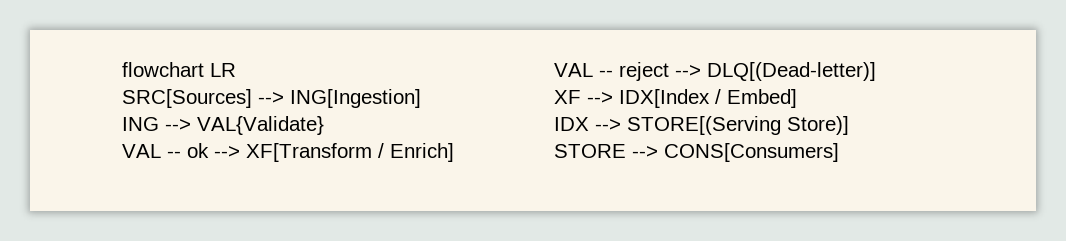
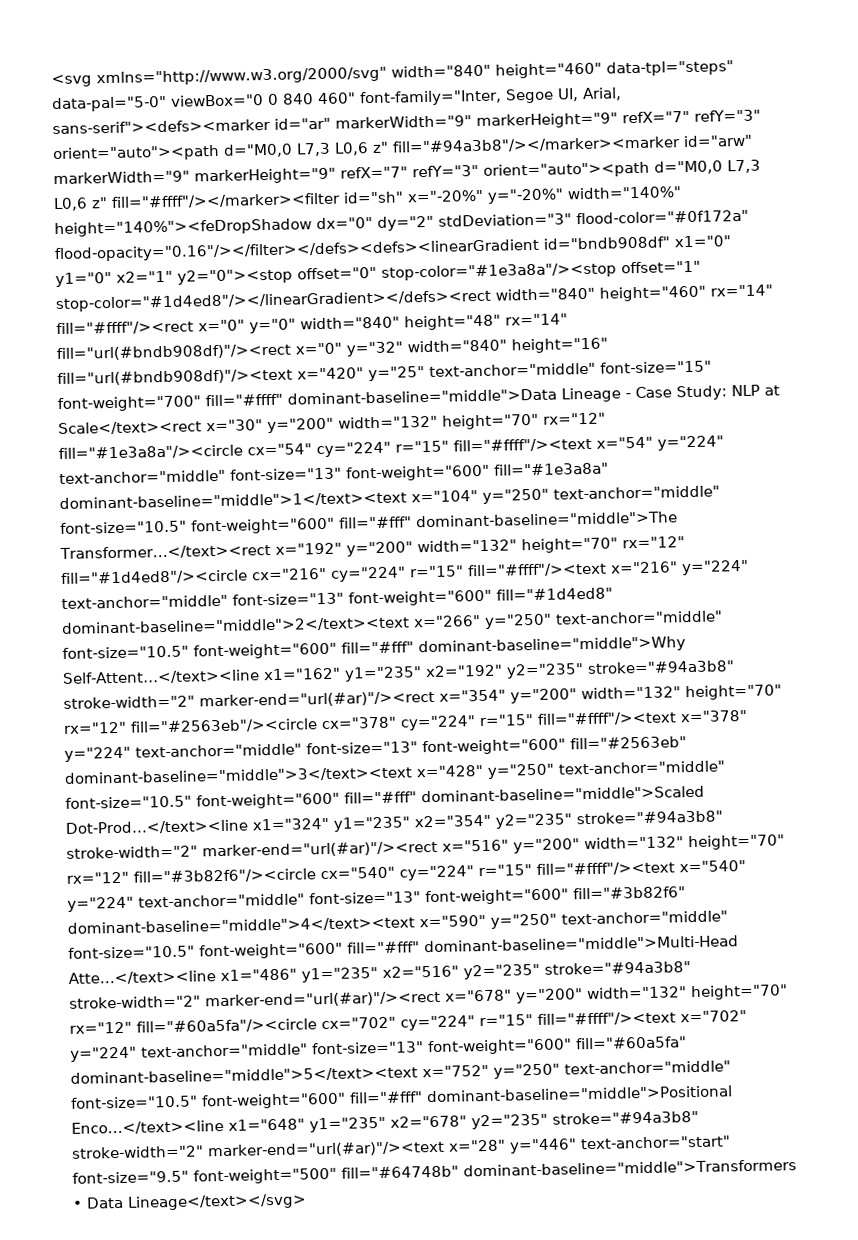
[122,62,236,77] [122,89,421,108] [122,116,324,135] [122,143,454,162] [554,62,876,81] [554,89,797,108] [554,116,849,135] [554,143,839,162] flowchart LR // SRC[Sources] --> ING[Ingestion] // ING --> VAL{Validate} // VAL -- ok --> XF[Transform / Enrich] // VAL -- reject --> DLQ[(Dead-letter)] // XF --> IDX[Index / Embed] // IDX --> STORE[(Serving Store)] // STORE --> CONS[Consumers] -> [51,60,734,88] [52,87,622,113] [52,109,761,135] [52,134,753,163] [53,159,761,185] [53,186,682,212] [54,209,749,238] [54,235,731,263] [55,260,701,288] [55,284,773,313] [56,313,568,336] [56,337,608,362] [57,360,712,387] [57,384,780,413] [58,412,606,436] [58,435,724,461] [59,462,609,485] [59,485,720,511] [60,511,678,535] [59,536,685,561] [61,559,749,585] [61,587,613,609] [61,610,723,635] [62,636,686,660] [62,660,735,685] [63,684,782,709] [63,709,747,734] [64,736,687,762] [64,760,725,785] [65,785,705,810] [65,810,723,835] [66,834,785,859] [66,860,746,884] [67,886,686,912] [67,910,728,935] [68,935,739,960] [68,961,691,985] [69,984,788,1009] [69,1010,747,1034] [70,1036,687,1062] [70,1060,731,1085] [71,1085,733,1110] [71,1110,699,1135] [71,1135,731,1159] [72,1159,797,1185] [72,1193,307,1211] <svg xmlns="http://www.w3.org/2000/svg" width="840" height="460" data-tpl="steps" data-pal="5-0" viewBox="0 0 840 460" font-family="Inter, Segoe UI, Arial, sans-serif"><defs><marker id="ar" markerWidth="9" markerHeight="9" refX="7" refY="3" orient="auto"><path d="M0,0 L7,3 L0,6 z" fill="#94a3b8"/></marker><marker id="arw" markerWidth="9" markerHeight="9" refX="7" refY="3" orient="auto"><path d="M0,0 L7,3 L0,6 z" fill="#ffff"/></marker><filter id="sh" x="-20%" y="-20%" width="140%" height="140%"><feDropShadow dx="0" dy="2" stdDeviation="3" flood-color="#0f172a" flood-opacity="0.16"/></filter></defs><defs><linearGradient id="bndb908df" x1="0" y1="0" x2="1" y2="0"><stop offset="0" stop-color="#1e3a8a"/><stop offset="1" stop-color="#1d4ed8"/></linearGradient></defs><rect width="840" height="460" rx="14" fill="#ffff"/><rect x="0" y="0" width="840" height="48" rx="14" fill="url(#bndb908df)"/><rect x="0" y="32" width="840" height="16" fill="url(#bndb908df)"/><text x="420" y="25" text-anchor="middle" font-size="15" font-weight="700" fill="#ffff" dominant-baseline="middle">Data Lineage - Case Study: NLP at Scale</text><rect x="30" y="200" width="132" height="70" rx="12" fill="#1e3a8a"/><circle cx="54" cy="224" r="15" fill="#ffff"/><text x="54" y="224" text-anchor="middle" font-size="13" font-weight="600" fill="#1e3a8a" dominant-baseline="middle">1</text><text x="104" y="250" text-anchor="middle" font-size="10.5" font-weight="600" fill="#fff" dominant-baseline="middle">The Transformer…</text><rect x="192" y="200" width="132" height="70" rx="12" fill="#1d4ed8"/><circle cx="216" cy="224" r="15" fill="#ffff"/><text x="216" y="224" text-anchor="middle" font-size="13" font-weight="600" fill="#1d4ed8" dominant-baseline="middle">2</text><text x="266" y="250" text-anchor="middle" font-size="10.5" font-weight="600" fill="#fff" dominant-baseline="middle">Why Self-Attent…</text><line x1="162" y1="235" x2="192" y2="235" stroke="#94a3b8" stroke-width="2" marker-end="url(#ar)"/><rect x="354" y="200" width="132" height="70" rx="12" fill="#2563eb"/><circle cx="378" cy="224" r="15" fill="#ffff"/><text x="378" y="224" text-anchor="middle" font-size="13" font-weight="600" fill="#2563eb" dominant-baseline="middle">3</text><text x="428" y="250" text-anchor="middle" font-size="10.5" font-weight="600" fill="#fff" dominant-baseline="middle">Scaled Dot-Prod…</text><line x1="324" y1="235" x2="354" y2="235" stroke="#94a3b8" stroke-width="2" marker-end="url(#ar)"/><rect x="516" y="200" width="132" height="70" rx="12" fill="#3b82f6"/><circle cx="540" cy="224" r="15" fill="#ffff"/><text x="540" y="224" text-anchor="middle" font-size="13" font-weight="600" fill="#3b82f6" dominant-baseline="middle">4</text><text x="590" y="250" text-anchor="middle" font-size="10.5" font-weight="600" fill="#fff" dominant-baseline="middle">Multi-Head Atte…</text><line x1="486" y1="235" x2="516" y2="235" stroke="#94a3b8" stroke-width="2" marker-end="url(#ar)"/><rect x="678" y="200" width="132" height="70" rx="12" fill="#60a5fa"/><circle cx="702" cy="224" r="15" fill="#ffff"/><text x="702" y="224" text-anchor="middle" font-size="13" font-weight="600" fill="#60a5fa" dominant-baseline="middle">5</text><text x="752" y="250" text-anchor="middle" font-size="10.5" font-weight="600" fill="#fff" dominant-baseline="middle">Positional Enco…</text><line x1="648" y1="235" x2="678" y2="235" stroke="#94a3b8" stroke-width="2" marker-end="url(#ar)"/><text x="28" y="446" text-anchor="start" font-size="9.5" font-weight="500" fill="#64748b" dominant-baseline="middle">Transformers • Data Lineage</text></svg>

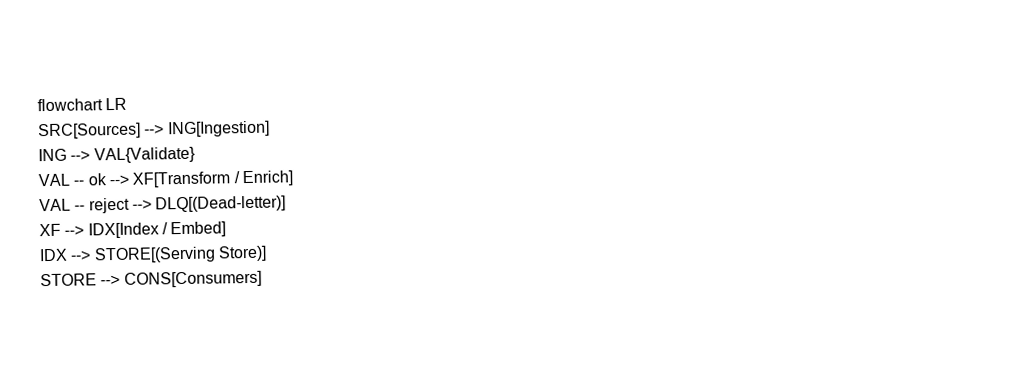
[51,60,734,88] [52,87,622,113] [52,109,761,135] [52,134,753,163] [53,159,761,185] [53,186,682,212] [54,209,749,238] [54,235,731,263] [55,260,701,288] [55,284,773,313] [56,313,568,336] [56,337,608,362] [57,360,712,387] [57,384,780,413] [58,412,606,436] [58,435,724,461] [59,462,609,485] [59,485,720,511] [60,511,678,535] [59,536,685,561] [61,559,749,585] [61,587,613,609] [61,610,723,635] [62,636,686,660] [62,660,735,685] [63,684,782,709] [63,709,747,734] [64,736,687,762] [64,760,725,785] [65,785,705,810] [65,810,723,835] [66,834,785,859] [66,860,746,884] [67,886,686,912] [67,910,728,935] [68,935,739,960] [68,961,691,985] [69,984,788,1009] [69,1010,747,1034] [70,1036,687,1062] [70,1060,731,1085] [71,1085,733,1110] [71,1110,699,1135] [71,1135,731,1159] [72,1159,797,1185] [72,1193,307,1211] <svg xmlns="http://www.w3.org/2000/svg" width="840" height="460" data-tpl="steps" data-pal="5-0" viewBox="0 0 840 460" font-family="Inter, Segoe UI, Arial, sans-serif"><defs><marker id="ar" markerWidth="9" markerHeight="9" refX="7" refY="3" orient="auto"><path d="M0,0 L7,3 L0,6 z" fill="#94a3b8"/></marker><marker id="arw" markerWidth="9" markerHeight="9" refX="7" refY="3" orient="auto"><path d="M0,0 L7,3 L0,6 z" fill="#ffff"/></marker><filter id="sh" x="-20%" y="-20%" width="140%" height="140%"><feDropShadow dx="0" dy="2" stdDeviation="3" flood-color="#0f172a" flood-opacity="0.16"/></filter></defs><defs><linearGradient id="bndb908df" x1="0" y1="0" x2="1" y2="0"><stop offset="0" stop-color="#1e3a8a"/><stop offset="1" stop-color="#1d4ed8"/></linearGradient></defs><rect width="840" height="460" rx="14" fill="#ffff"/><rect x="0" y="0" width="840" height="48" rx="14" fill="url(#bndb908df)"/><rect x="0" y="32" width="840" height="16" fill="url(#bndb908df)"/><text x="420" y="25" text-anchor="middle" font-size="15" font-weight="700" fill="#ffff" dominant-baseline="middle">Data Lineage - Case Study: NLP at Scale</text><rect x="30" y="200" width="132" height="70" rx="12" fill="#1e3a8a"/><circle cx="54" cy="224" r="15" fill="#ffff"/><text x="54" y="224" text-anchor="middle" font-size="13" font-weight="600" fill="#1e3a8a" dominant-baseline="middle">1</text><text x="104" y="250" text-anchor="middle" font-size="10.5" font-weight="600" fill="#fff" dominant-baseline="middle">The Transformer…</text><rect x="192" y="200" width="132" height="70" rx="12" fill="#1d4ed8"/><circle cx="216" cy="224" r="15" fill="#ffff"/><text x="216" y="224" text-anchor="middle" font-size="13" font-weight="600" fill="#1d4ed8" dominant-baseline="middle">2</text><text x="266" y="250" text-anchor="middle" font-size="10.5" font-weight="600" fill="#fff" dominant-baseline="middle">Why Self-Attent…</text><line x1="162" y1="235" x2="192" y2="235" stroke="#94a3b8" stroke-width="2" marker-end="url(#ar)"/><rect x="354" y="200" width="132" height="70" rx="12" fill="#2563eb"/><circle cx="378" cy="224" r="15" fill="#ffff"/><text x="378" y="224" text-anchor="middle" font-size="13" font-weight="600" fill="#2563eb" dominant-baseline="middle">3</text><text x="428" y="250" text-anchor="middle" font-size="10.5" font-weight="600" fill="#fff" dominant-baseline="middle">Scaled Dot-Prod…</text><line x1="324" y1="235" x2="354" y2="235" stroke="#94a3b8" stroke-width="2" marker-end="url(#ar)"/><rect x="516" y="200" width="132" height="70" rx="12" fill="#3b82f6"/><circle cx="540" cy="224" r="15" fill="#ffff"/><text x="540" y="224" text-anchor="middle" font-size="13" font-weight="600" fill="#3b82f6" dominant-baseline="middle">4</text><text x="590" y="250" text-anchor="middle" font-size="10.5" font-weight="600" fill="#fff" dominant-baseline="middle">Multi-Head Atte…</text><line x1="486" y1="235" x2="516" y2="235" stroke="#94a3b8" stroke-width="2" marker-end="url(#ar)"/><rect x="678" y="200" width="132" height="70" rx="12" fill="#60a5fa"/><circle cx="702" cy="224" r="15" fill="#ffff"/><text x="702" y="224" text-anchor="middle" font-size="13" font-weight="600" fill="#60a5fa" dominant-baseline="middle">5</text><text x="752" y="250" text-anchor="middle" font-size="10.5" font-weight="600" fill="#fff" dominant-baseline="middle">Positional Enco…</text><line x1="648" y1="235" x2="678" y2="235" stroke="#94a3b8" stroke-width="2" marker-end="url(#ar)"/><text x="28" y="446" text-anchor="start" font-size="9.5" font-weight="500" fill="#64748b" dominant-baseline="middle">Transformers • Data Lineage</text></svg> -> [37,97,128,112] [38,120,270,140] [38,146,196,164] [38,170,293,188] [39,195,287,214] [39,221,227,239] [39,245,267,264] [40,270,262,288] flowchart LR // SRC[Sources] --> ING[Ingestion] // ING --> VAL{Validate} // VAL -- ok --> XF[Transform / Enrich] // VAL -- reject --> DLQ[(Dead-letter)] // XF --> IDX[Index / Embed] // IDX --> STORE[(Serving Store)] // STORE --> CONS[Consumers]

